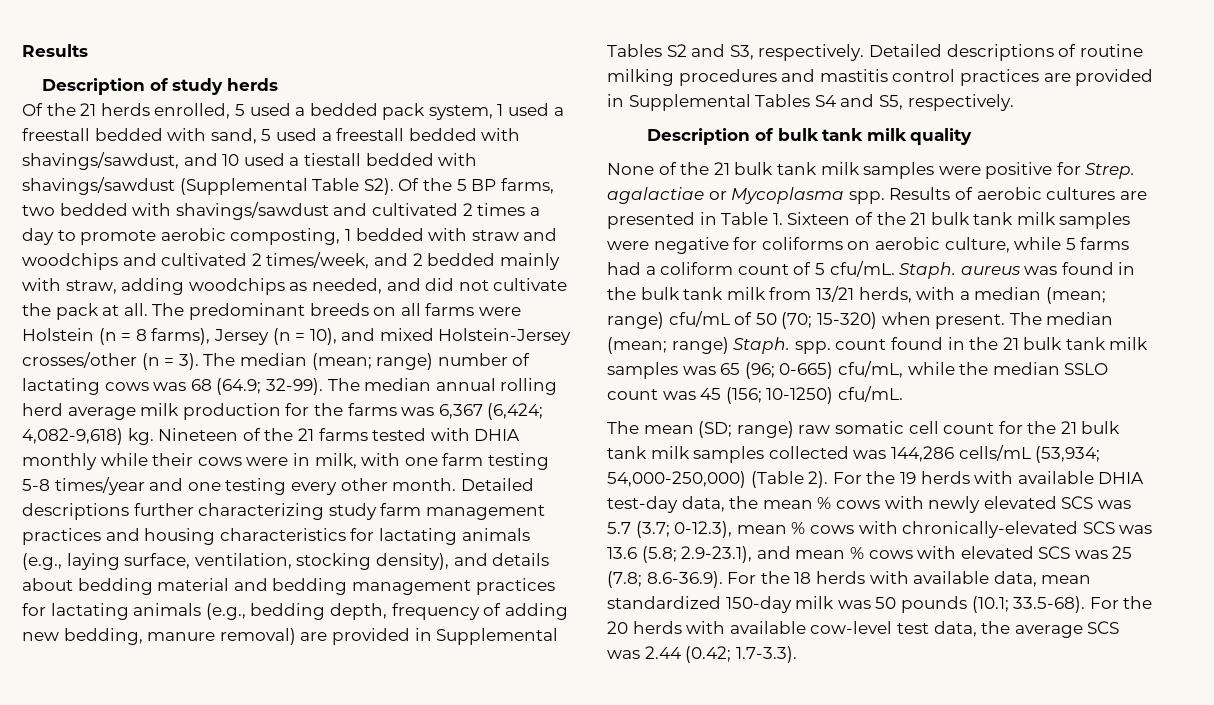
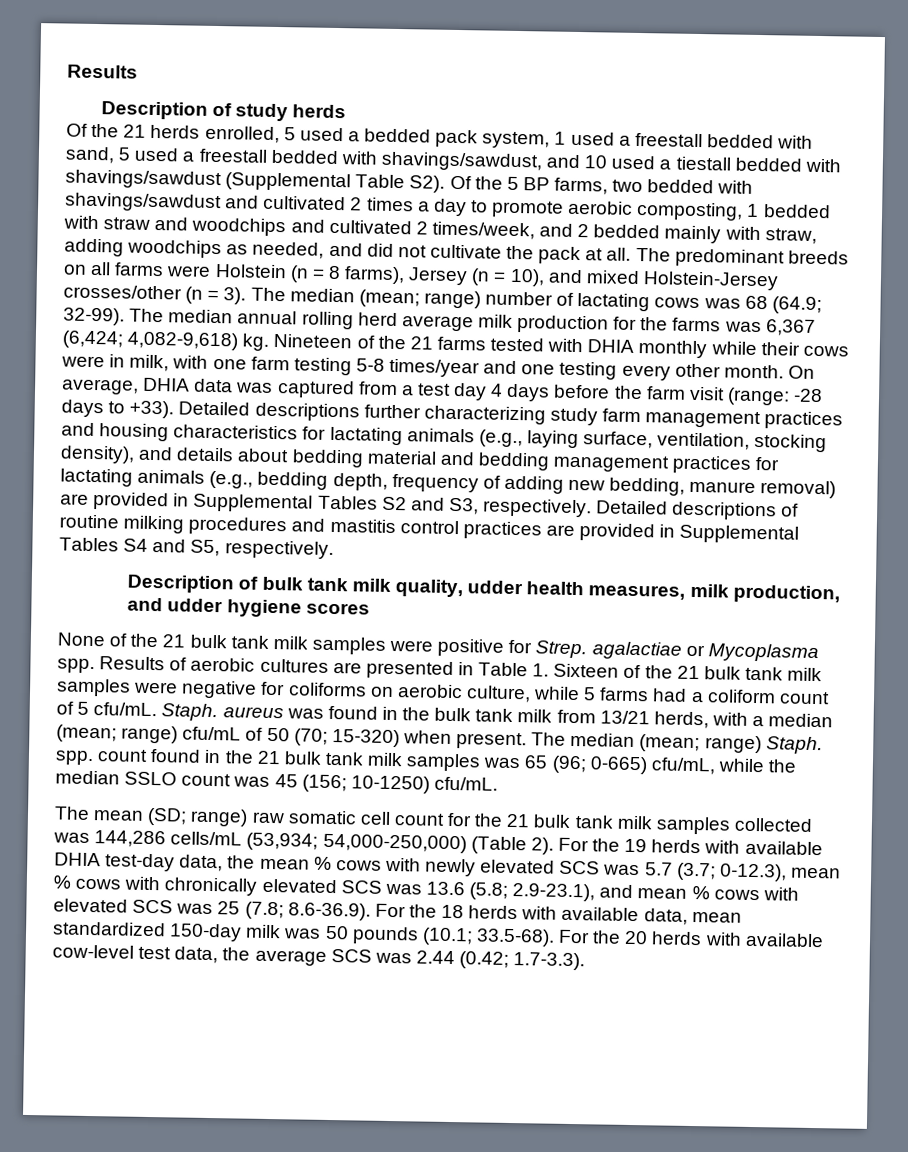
(457, 484) none -> [787,365,815,379] [61,377,824,406] [61,399,175,419] On average, DHIA data was captured from a test day 4 days before the farm visit (range: -28 days to +33).
[910,128,973,145] quality -> [394,579,840,604] [127,597,370,618] quality, udder health measures, milk production, and udder hygiene scores
[902,521,1079,538] chronically-elevated -> [164,877,337,896] chronically elevated

